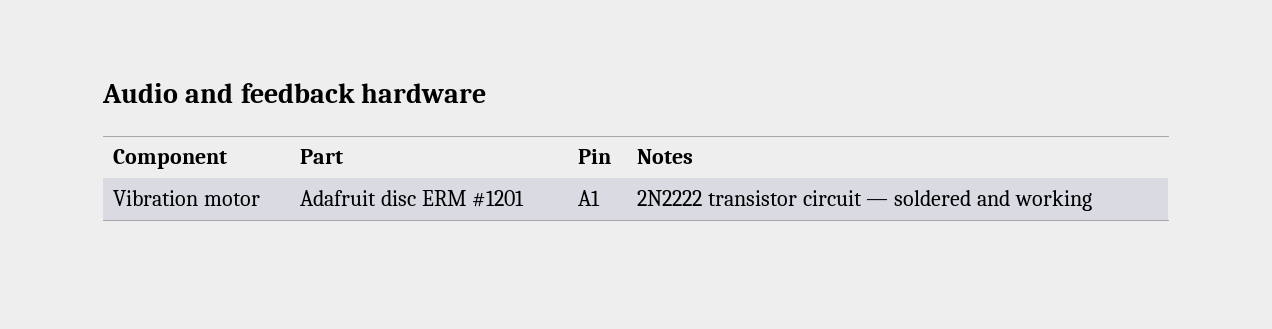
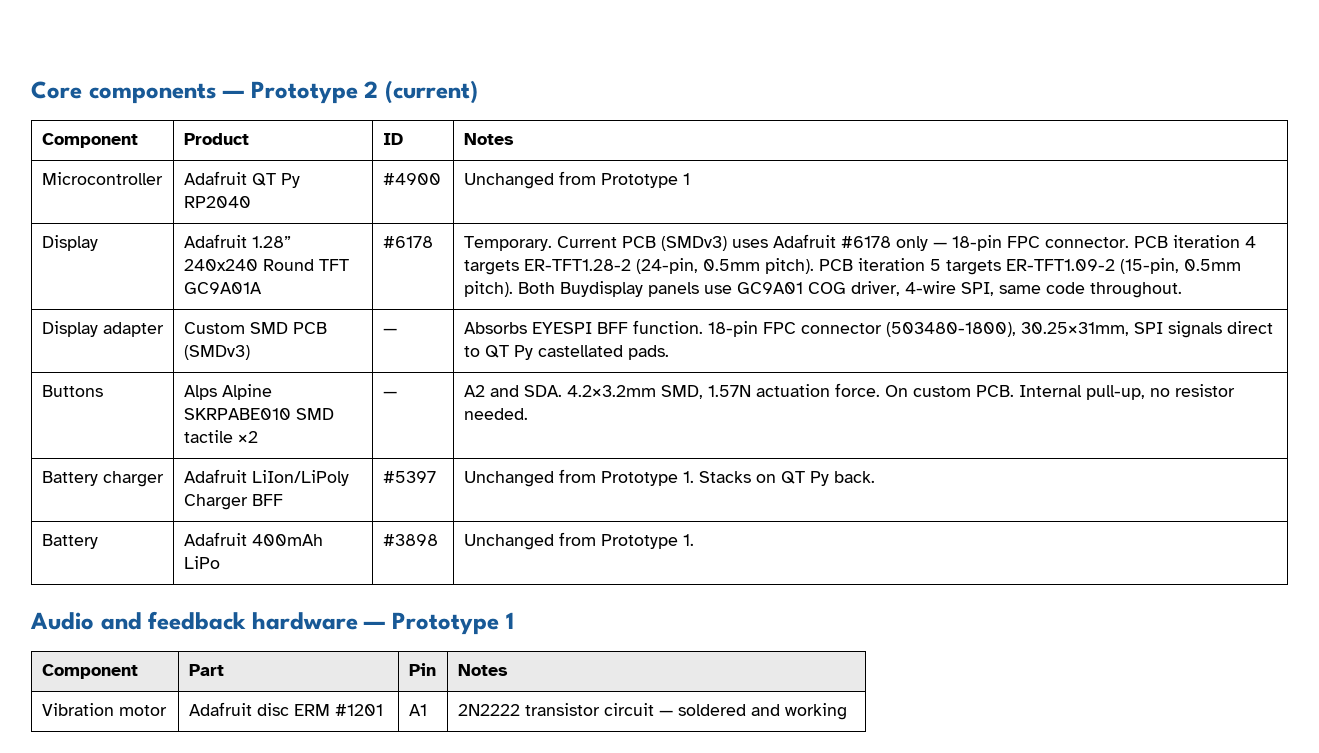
(102, 93) none -> [31,80,479,104] [41,133,138,148] [183,133,249,145] [382,133,403,145] [463,133,514,145] [41,172,163,185] [183,171,300,188] [183,196,251,208] [382,173,441,185] [463,171,690,189] [41,235,98,251] [183,234,291,248] [183,259,349,271] [183,282,262,294] [382,236,433,248] [463,234,1256,251] [463,258,1241,275] [463,281,1182,298] [41,321,164,337] [183,322,327,334] [183,345,250,360] [382,328,397,334] [463,320,1273,338] [463,345,669,360] [41,385,103,397] [183,384,272,400] [183,408,334,420] [183,430,258,443] [382,391,397,397] [463,383,1235,400] [463,408,528,420] [41,471,164,487] [183,469,349,486] [183,494,283,510] [382,471,436,483] [463,469,875,487] [41,534,98,549] [183,532,323,546] [183,556,220,569] [382,534,438,546] [463,532,694,550] Core components — Prototype 2 (current) // Component | Product | ID | Notes // Microcontroller | Adafruit QT Py RP2040 | #4900 | Unchanged from Prototype 1 // Display | Adafruit 1.28” 240x240 Round TFT GC9A01A | #6178 | Temporary. Current PCB (SMDv3) uses Adafruit #6178 only — 18-pin FPC connector. PCB iteration 4 targets ER-TFT1.28-2 (24-pin, 0.5mm pitch). PCB iteration 5 targets ER-TFT1.09-2 (15-pin, 0.5mm pitch). Both Buydisplay panels use GC9A01 COG driver, 4-wire SPI, same code throughout. // Display adapter | Custom SMD PCB (SMDv3) | — | Absorbs EYESPI BFF function. 18-pin FPC connector (503480-1800), 30.25×31mm, SPI signals direct to QT Py castellated pads. // Buttons | Alps Alpine SKRPABE010 SMD tactile ×2 | — | A2 and SDA. 4.2×3.2mm SMD, 1.57N actuation force. On custom PCB. Internal pull-up, no resistor needed. // Battery charger | Adafruit LiIon/LiPoly Charger BFF | #5397 | Unchanged from Prototype 1. Stacks on QT Py back. // Battery | Adafruit 400mAh LiPo | #3898 | Unchanged from Prototype 1. //
(487, 93) none -> [363,612,514,635] — Prototype 1

